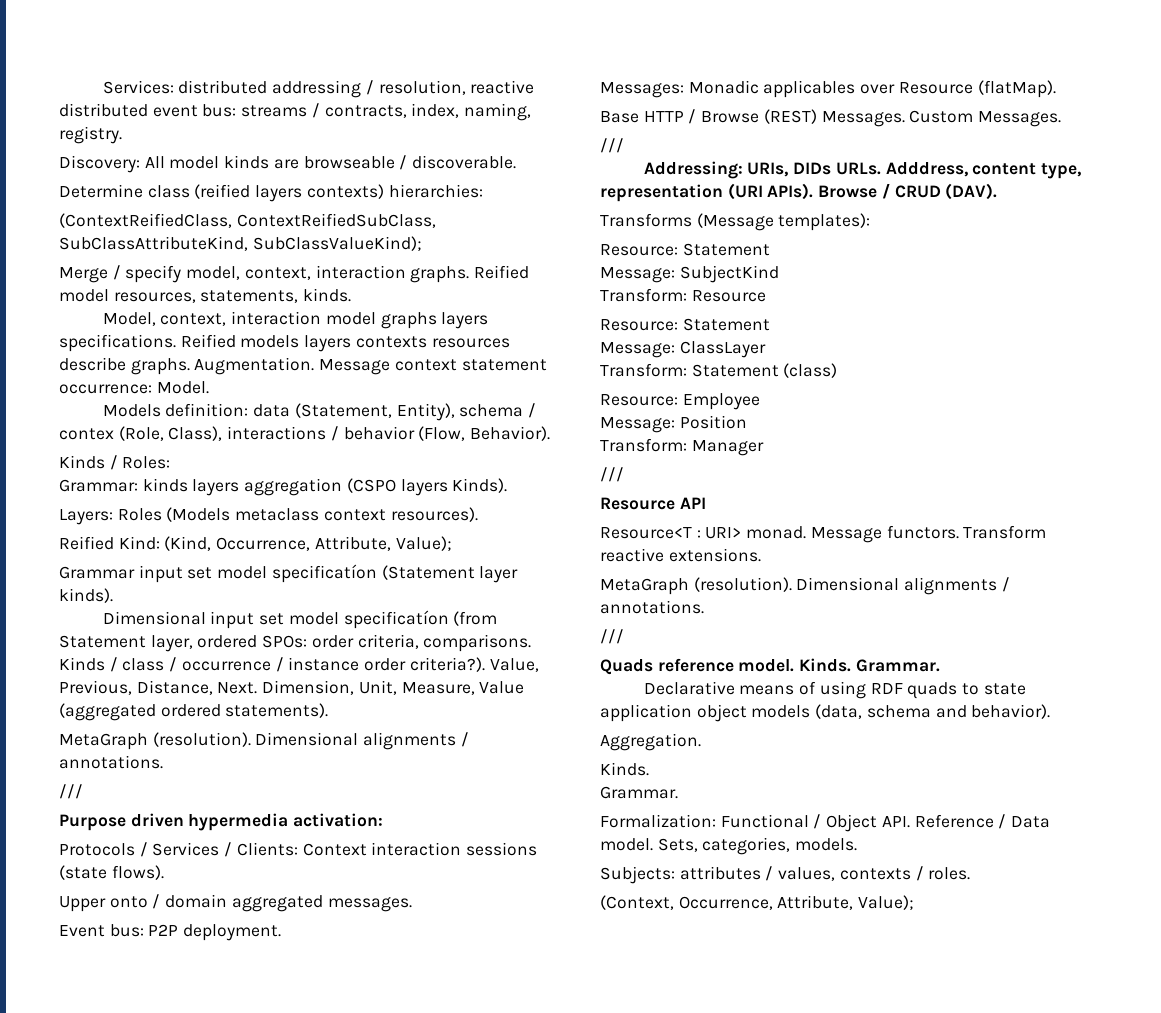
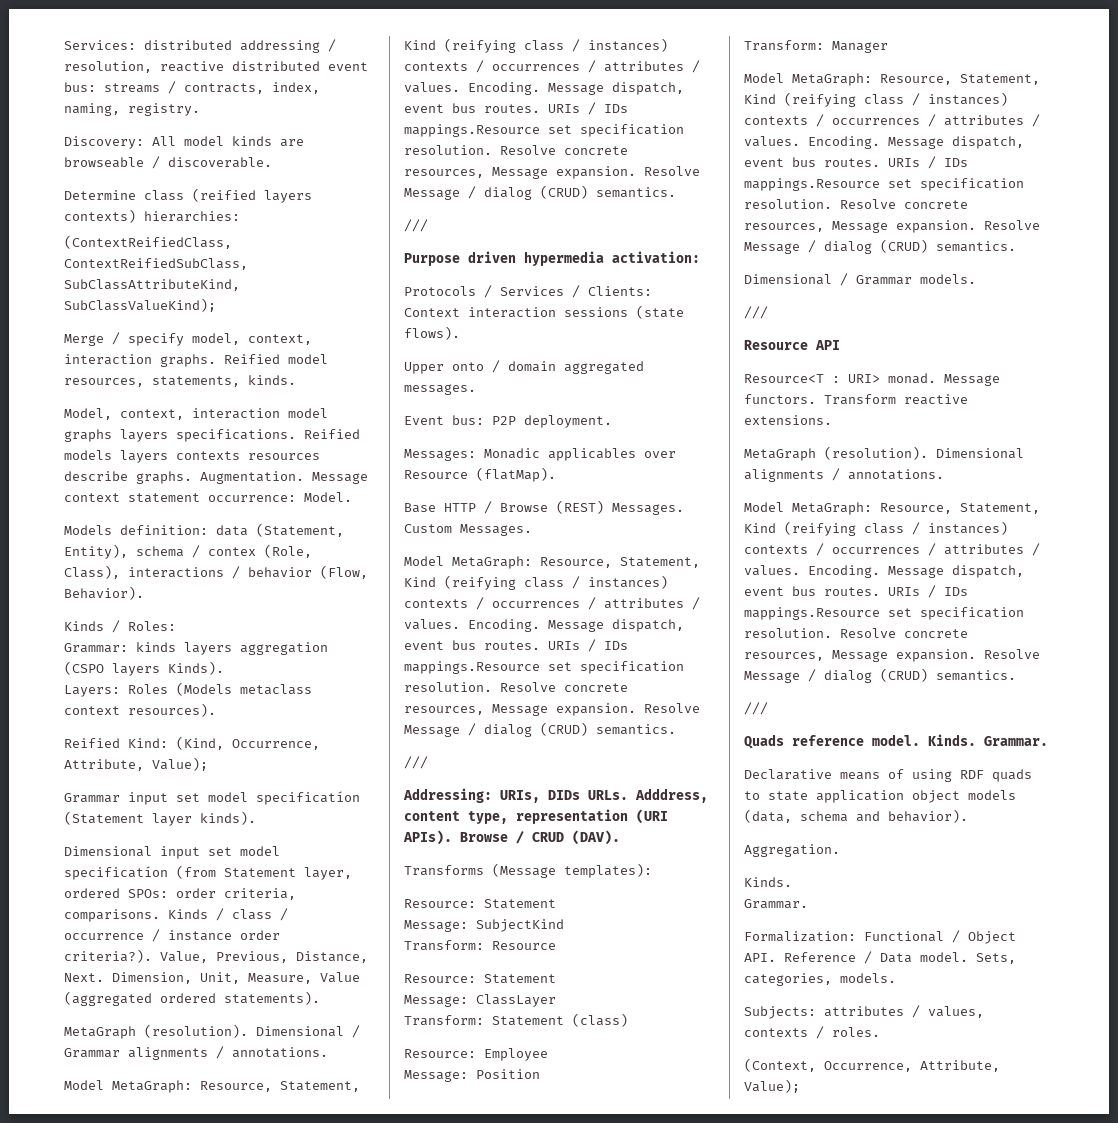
[363,732,469,750] [59,755,163,769] alignments / annotations. -> [352,1025,360,1038] [64,1046,328,1060] [64,1080,360,1093] [404,38,668,53] [404,60,700,73] [404,82,684,95] [404,102,628,115] [404,124,684,137] [404,145,628,155] [404,166,700,179] [404,185,676,200] / Grammar alignments / annotations. // Model MetaGraph: Resource, Statement, Kind (reifying class / instances) contexts / occurrences / attributes / values. Encoding. Message dispatch, event bus routes. URIs / IDs mappings.Resource set specification resolution. Resolve concrete resources, Message expansion. Resolve Message / dialog (CRUD) semantics.
(1062, 119) none -> [404,556,700,569] [404,575,668,590] [404,597,700,610] [404,619,684,632] [404,639,628,652] [404,661,684,674] [404,682,628,692] [404,703,700,716] [404,722,676,737] // Model MetaGraph: Resource, Statement, Kind (reifying class / instances) contexts / occurrences / attributes / values. Encoding. Message dispatch, event bus routes. URIs / IDs mappings.Resource set specification resolution. Resolve concrete resources, Message expansion. Resolve Message / dialog (CRUD) semantics.
(764, 448) none -> [744,73,1040,86] [744,92,1008,107] [744,114,1040,127] [744,136,1024,149] [744,156,968,169] [744,178,1024,191] [744,199,968,209] [744,220,1040,233] [744,239,1016,254] [744,273,976,286] // Model MetaGraph: Resource, Statement, Kind (reifying class / instances) contexts / occurrences / attributes / values. Encoding. Message dispatch, event bus routes. URIs / IDs mappings.Resource set specification resolution. Resolve concrete resources, Message expansion. Resolve Message / dialog (CRUD) semantics. // Dimensional / Grammar models.
(704, 607) none -> [744,502,1040,515] [744,521,1008,536] [744,543,1040,556] [744,565,1024,578] [744,585,968,598] [744,607,1024,620] [744,628,968,638] [744,649,1040,662] [744,668,1016,683] // Model MetaGraph: Resource, Statement, Kind (reifying class / instances) contexts / occurrences / attributes / values. Encoding. Message dispatch, event bus routes. URIs / IDs mappings.Resource set specification resolution. Resolve concrete resources, Message expansion. Resolve Message / dialog (CRUD) semantics.

